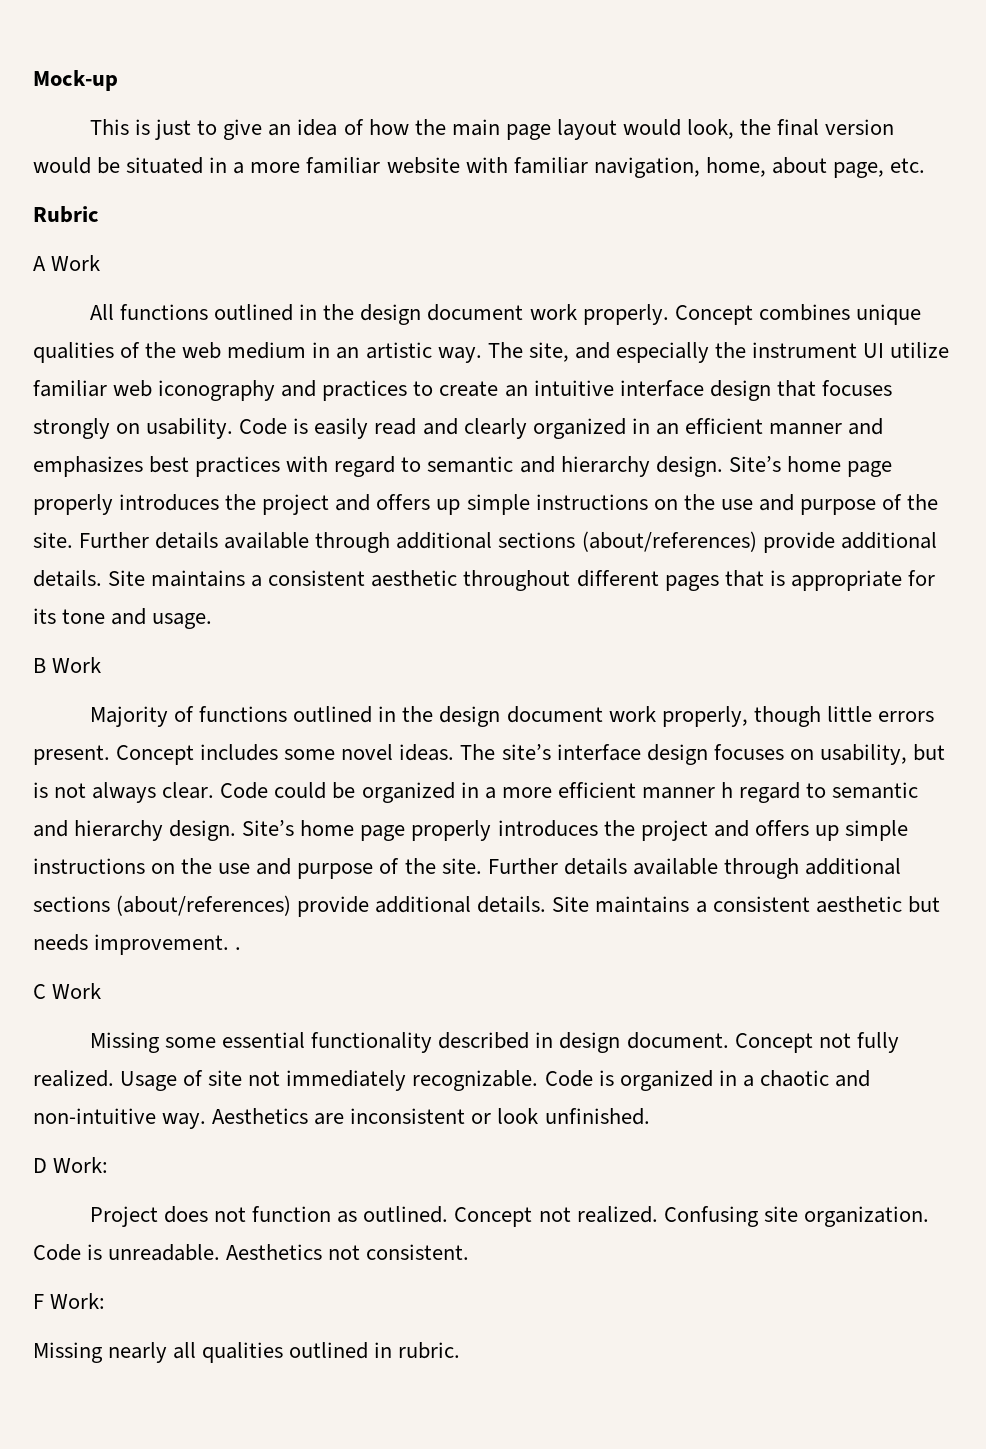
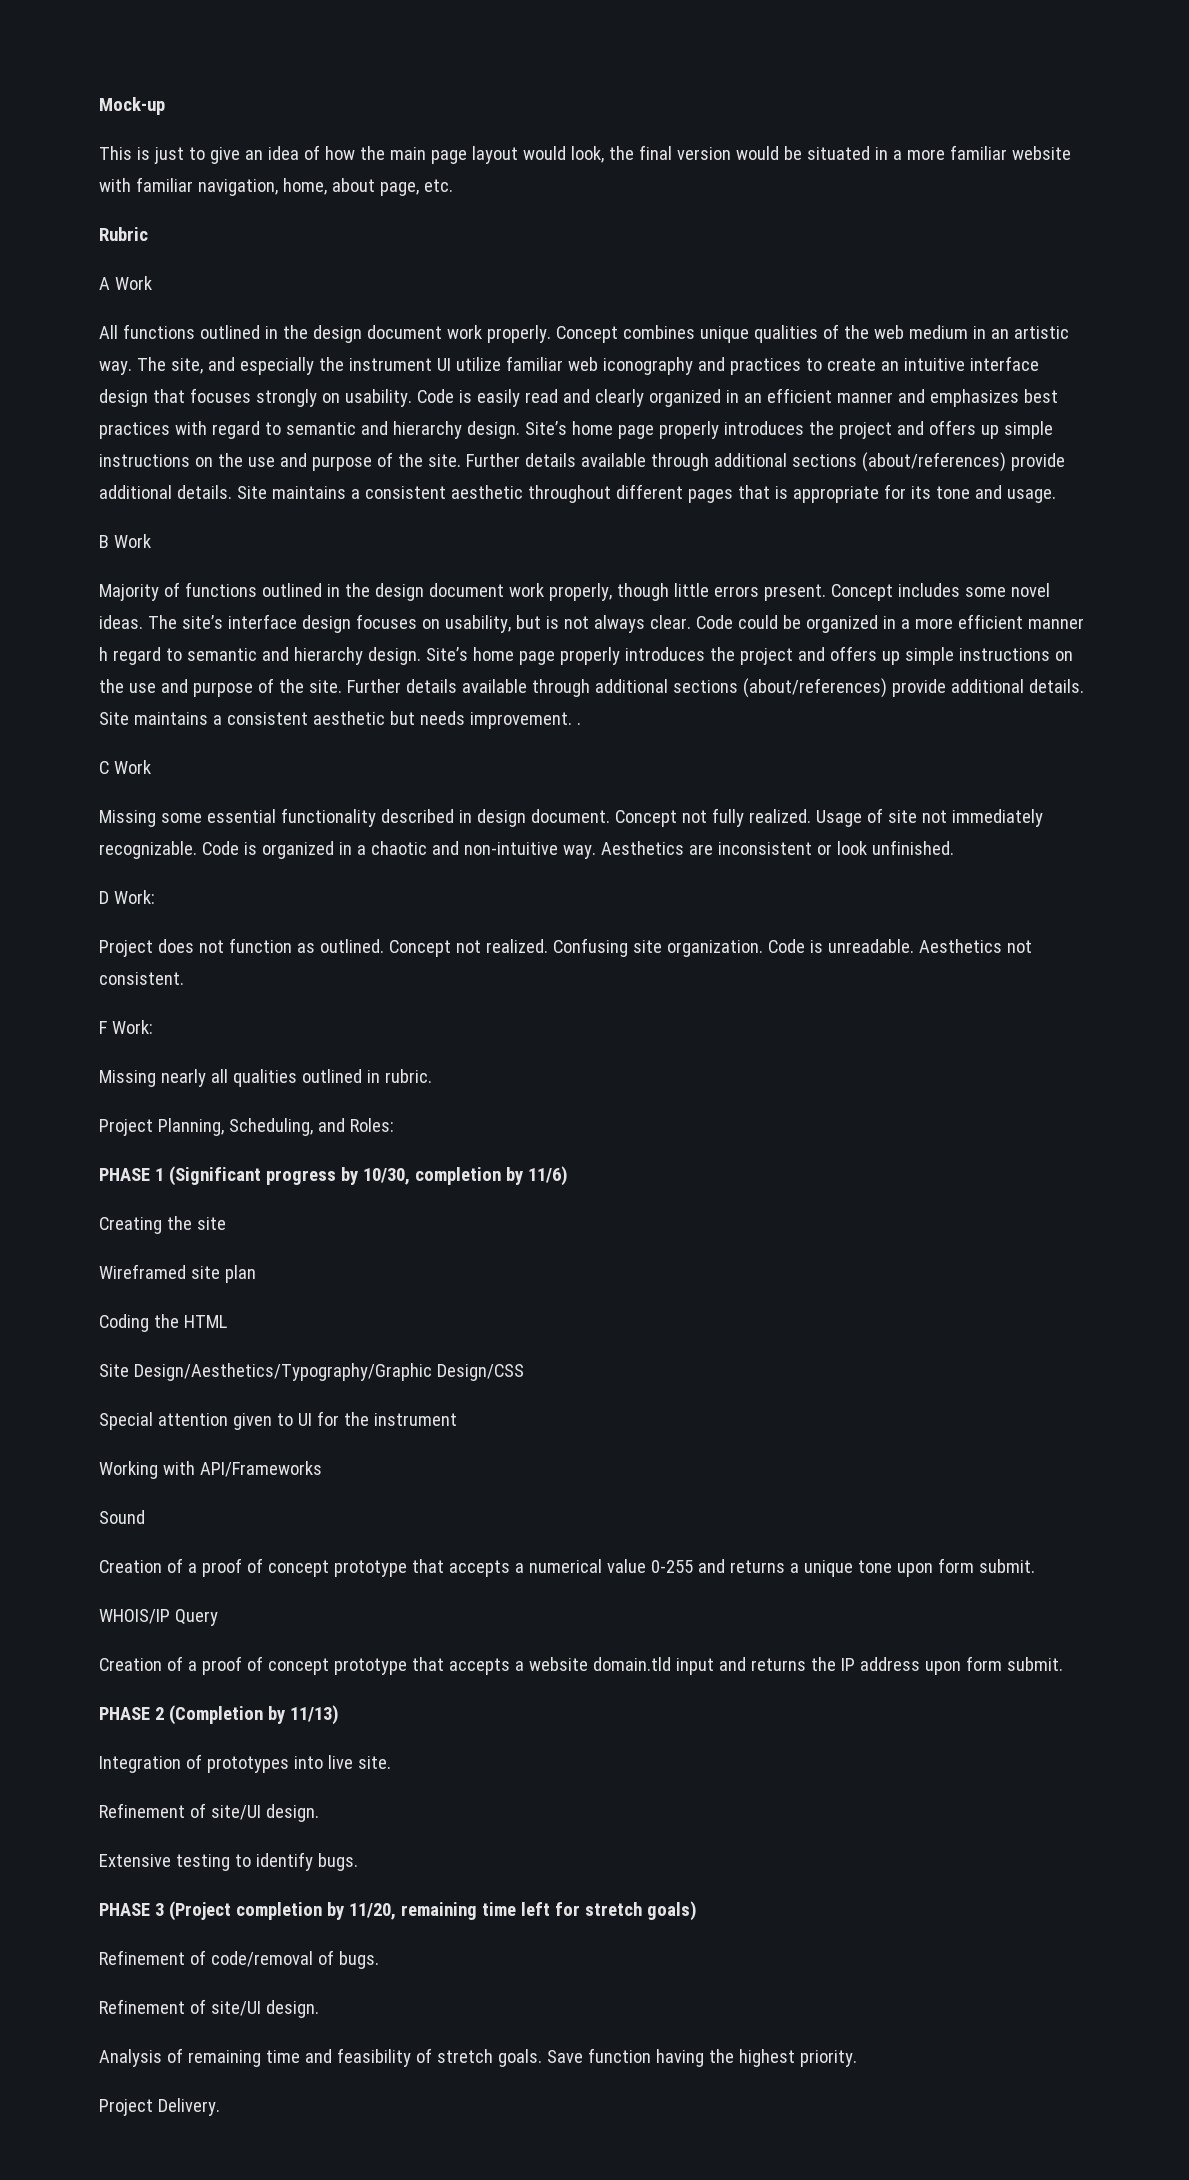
(461, 1350) none -> [99,1118,394,1136] [99,1166,568,1186] [99,1216,226,1234] [99,1264,256,1283] [99,1314,227,1332] [99,1363,524,1381] [99,1411,457,1430] [99,1461,322,1479] [99,1510,145,1524] [99,1558,1035,1577] [99,1609,218,1626] [99,1656,1063,1675] [99,1705,339,1725] [99,1754,391,1773] [99,1803,319,1822] [99,1852,358,1871] [99,1901,697,1921] [99,1950,379,1969] [99,1999,319,2018] [99,2048,857,2067] [99,2098,220,2116] // Project Planning, Scheduling, and Roles: // PHASE 1 (Significant progress by 10/30, completion by 11/6) // Creating the site // Wireframed site plan // Coding the HTML // Site Design/Aesthetics/Typography/Graphic Design/CSS // Special attention given to UI for the instrument // Working with API/Frameworks // Sound // Creation of a proof of concept prototype that accepts a numerical value 0-255 and returns a unique tone upon form submit. // WHOIS/IP Query // Creation of a proof of concept prototype that accepts a website domain.tld input and returns the IP address upon form submit. // PHASE 2 (Completion by 11/13) // Integration of prototypes into live site. // Refinement of site/UI design. // Extensive testing to identify bugs. // PHASE 3 (Project completion by 11/20, remaining time left for stretch goals) // Refinement of code/removal of bugs. // Refinement of site/UI design. // Analysis of remaining time and feasibility of stretch goals. Save function having the highest priority. // Project Delivery.

